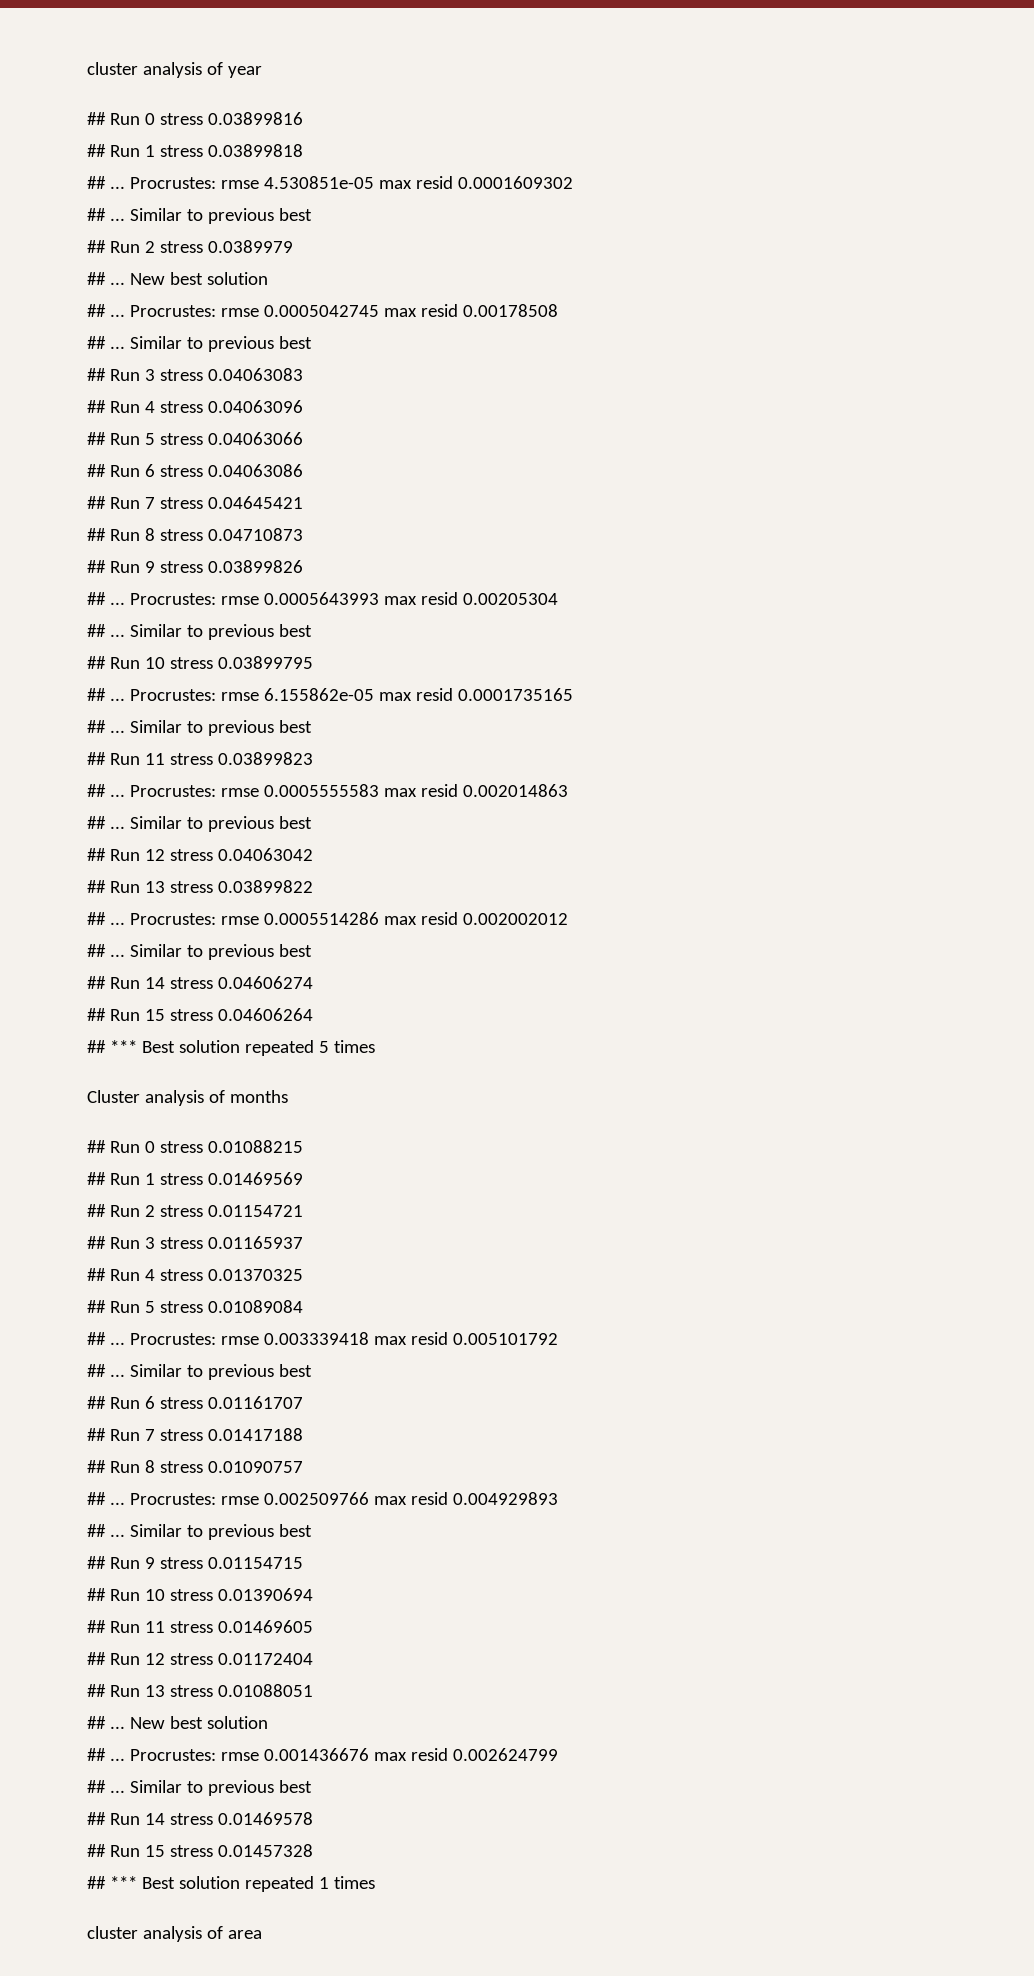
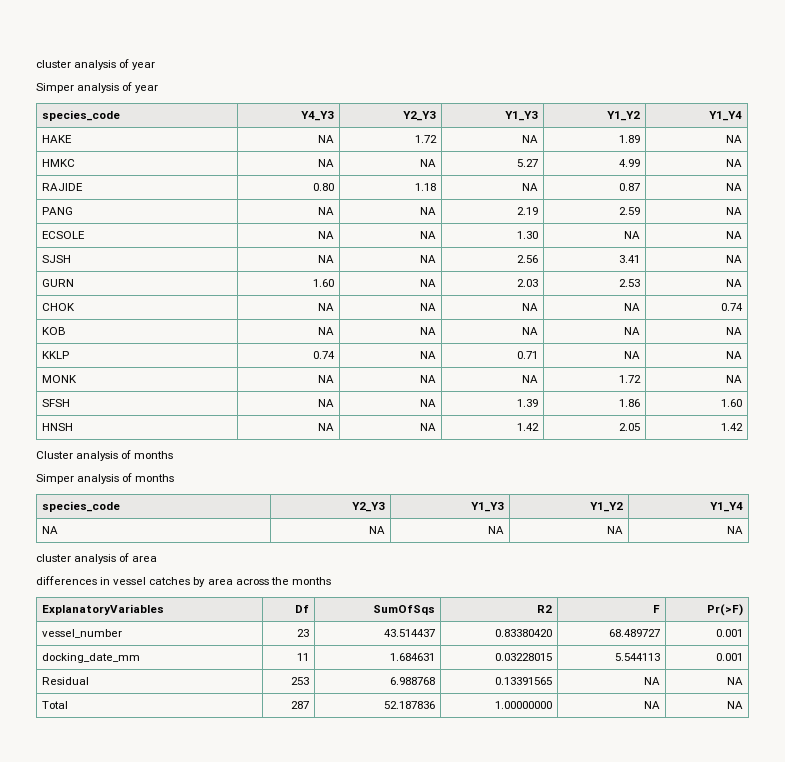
[87,112,303,125] [87,144,303,157] [87,176,573,189] [87,208,312,224] [87,240,293,253] [87,272,268,285] [87,304,558,317] [87,336,312,352] [87,368,303,381] [87,400,303,413] [87,432,303,445] [87,464,303,477] [87,496,303,509] [87,528,303,541] [87,560,303,573] [87,592,558,605] [87,624,312,640] [87,656,313,669] [87,688,573,701] [87,720,312,736] [87,752,313,765] [87,784,568,797] [87,816,312,832] [87,848,313,861] [87,880,313,893] [87,912,568,925] [87,944,312,960] [87,976,313,989] [87,1008,313,1021] [87,1040,375,1056] [87,1090,288,1106] [87,1140,303,1153] [87,1172,303,1185] [87,1204,303,1217] [87,1236,303,1249] [87,1268,303,1281] [87,1300,303,1313] [87,1332,558,1345] [87,1364,312,1380] [87,1396,303,1409] [87,1428,303,1441] [87,1460,303,1473] [87,1492,558,1505] [87,1524,312,1540] [87,1556,303,1569] [87,1588,313,1601] [87,1620,313,1633] [87,1652,313,1665] [87,1684,313,1697] [87,1716,268,1729] [87,1748,558,1761] [87,1780,312,1796] [87,1812,313,1825] [87,1844,313,1857] [87,1876,375,1892] [87,1926,262,1942] ## Run 0 stress 0.03899816 // ## Run 1 stress 0.03899818 // ## ... Procrustes: rmse 4.530851e-05 max resid 0.0001609302 // ## ... Similar to previous best // ## Run 2 stress 0.0389979 // ## ... New best solution // ## ... Procrustes: rmse 0.0005042745 max resid 0.00178508 // ## ... Similar to previous best // ## Run 3 stress 0.04063083 // ## Run 4 stress 0.04063096 // ## Run 5 stress 0.04063066 // ## Run 6 stress 0.04063086 // ## Run 7 stress 0.04645421 // ## Run 8 stress 0.04710873 // ## Run 9 stress 0.03899826 // ## ... Procrustes: rmse 0.0005643993 max resid 0.00205304 // ## ... Similar to previous best // ## Run 10 stress 0.03899795 // ## ... Procrustes: rmse 6.155862e-05 max resid 0.0001735165 // ## ... Similar to previous best // ## Run 11 stress 0.03899823 // ## ... Procrustes: rmse 0.0005555583 max resid 0.002014863 // ## ... Similar to previous best // ## Run 12 stress 0.04063042 // ## Run 13 stress 0.03899822 // ## ... Procrustes: rmse 0.0005514286 max resid 0.002002012 // ## ... Similar to previous best // ## Run 14 stress 0.04606274 // ## Run 15 stress 0.04606264 // ## *** Best solution repeated 5 times // Cluster analysis of months // ## Run 0 stress 0.01088215 // ## Run 1 stress 0.01469569 // ## Run 2 stress 0.01154721 // ## Run 3 stress 0.01165937 // ## Run 4 stress 0.01370325 // ## Run 5 stress 0.01089084 // ## ... Procrustes: rmse 0.003339418 max resid 0.005101792 // ## ... Similar to previous best // ## Run 6 stress 0.01161707 // ## Run 7 stress 0.01417188 // ## Run 8 stress 0.01090757 // ## ... Procrustes: rmse 0.002509766 max resid 0.004929893 // ## ... Similar to previous best // ## Run 9 stress 0.01154715 // ## Run 10 stress 0.01390694 // ## Run 11 stress 0.01469605 // ## Run 12 stress 0.01172404 // ## Run 13 stress 0.01088051 // ## ... New best solution // ## ... Procrustes: rmse 0.001436676 max resid 0.002624799 // ## ... Similar to previous best // ## Run 14 stress 0.01469578 // ## Run 15 stress 0.01457328 // ## *** Best solution repeated 1 times // cluster analysis of area -> [36,82,159,93] [42,110,121,121] [300,111,334,121] [402,111,436,121] [504,111,538,121] [606,111,640,121] [708,111,742,121] [42,135,73,143] [317,135,334,143] [414,135,437,143] [521,135,538,143] [618,135,640,143] [725,135,742,143] [42,159,76,167] [317,159,334,167] [419,159,436,167] [516,159,538,167] [618,159,640,167] [725,159,742,167] [42,183,84,191] [312,183,334,191] [414,183,436,191] [521,183,538,191] [618,183,640,191] [725,183,742,191] [42,207,74,215] [317,207,334,215] [419,207,436,215] [516,207,538,215] [618,207,640,215] [725,207,742,215] [42,231,86,239] [317,231,334,239] [419,231,436,239] [516,231,538,239] [623,231,640,239] [725,231,742,239] [42,255,72,263] [317,255,334,263] [419,255,436,263] [516,255,538,263] [618,255,640,263] [725,255,742,263] [42,279,75,287] [312,279,334,287] [419,279,436,287] [516,279,538,287] [618,279,640,287] [725,279,742,287] [42,303,76,311] [317,303,334,311] [419,303,436,311] [521,303,538,311] [623,303,640,311] [720,303,743,311] [42,327,67,335] [317,327,334,335] [419,327,436,335] [521,327,538,335] [623,327,640,335] [725,327,742,335] [42,351,70,359] [312,351,335,359] [419,351,436,359] [516,351,538,359] [623,351,640,359] [725,351,742,359] [42,375,78,383] [317,375,334,383] [419,375,436,383] [521,375,538,383] [618,375,641,383] [725,375,742,383] [42,399,71,407] [317,399,334,407] [419,399,436,407] [516,399,538,407] [618,399,640,407] [720,399,742,407] [42,423,74,431] [317,423,334,431] [419,423,436,431] [516,423,539,431] [618,423,640,431] [720,423,743,431] [36,450,174,461] [36,473,175,484] [42,501,121,512] [351,502,385,512] [470,502,504,512] [589,502,623,512] [709,502,743,512] [42,526,59,534] [368,526,385,534] [487,526,504,534] [606,526,623,534] [726,526,743,534] [36,553,158,564] [36,576,331,587] [42,604,165,615] [294,605,309,613] [372,605,435,615] [536,605,552,613] [652,605,660,613] [706,604,743,616] [42,629,123,638] [296,629,309,637] [383,629,435,637] [494,629,552,637] [608,629,660,637] [715,629,743,637] [42,653,141,663] [296,653,309,661] [389,653,435,661] [494,653,552,661] [614,653,660,661] [715,653,743,661] [42,677,90,685] [290,677,309,685] [389,677,435,685] [494,677,552,685] [643,677,660,685] [726,677,743,685] [42,701,69,709] [290,701,309,709] [383,701,435,709] [494,701,552,709] [643,701,660,709] [726,701,743,709] Simper analysis of year // species_code | Y4_Y3 | Y2_Y3 | Y1_Y3 | Y1_Y2 | Y1_Y4 // HAKE | NA | 1.72 | NA | 1.89 | NA // HMKC | NA | NA | 5.27 | 4.99 | NA // RAJIDE | 0.80 | 1.18 | NA | 0.87 | NA // PANG | NA | NA | 2.19 | 2.59 | NA // ECSOLE | NA | NA | 1.30 | NA | NA // SJSH | NA | NA | 2.56 | 3.41 | NA // GURN | 1.60 | NA | 2.03 | 2.53 | NA // CHOK | NA | NA | NA | NA | 0.74 // KOB | NA | NA | NA | NA | NA // KKLP | 0.74 | NA | 0.71 | NA | NA // MONK | NA | NA | NA | 1.72 | NA // SFSH | NA | NA | 1.39 | 1.86 | 1.60 // HNSH | NA | NA | 1.42 | 2.05 | 1.42 // Cluster analysis of months // Simper analysis of months // species_code | Y2_Y3 | Y1_Y3 | Y1_Y2 | Y1_Y4 // NA | NA | NA | NA | NA // cluster analysis of area // differences in vessel catches by area across the months // ExplanatoryVariables | Df | SumOfSqs | R2 | F | Pr(>F) // vessel_number | 23 | 43.514437 | 0.83380420 | 68.489727 | 0.001 // docking_date_mm | 11 | 1.684631 | 0.03228015 | 5.544113 | 0.001 // Residual | 253 | 6.988768 | 0.13391565 | NA | NA // Total | 287 | 52.187836 | 1.00000000 | NA | NA

